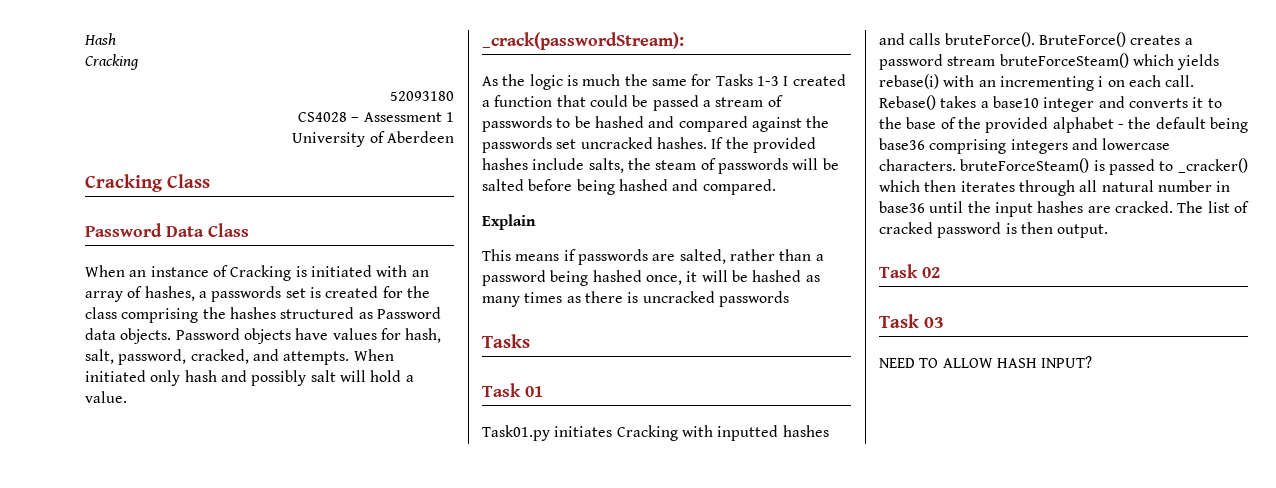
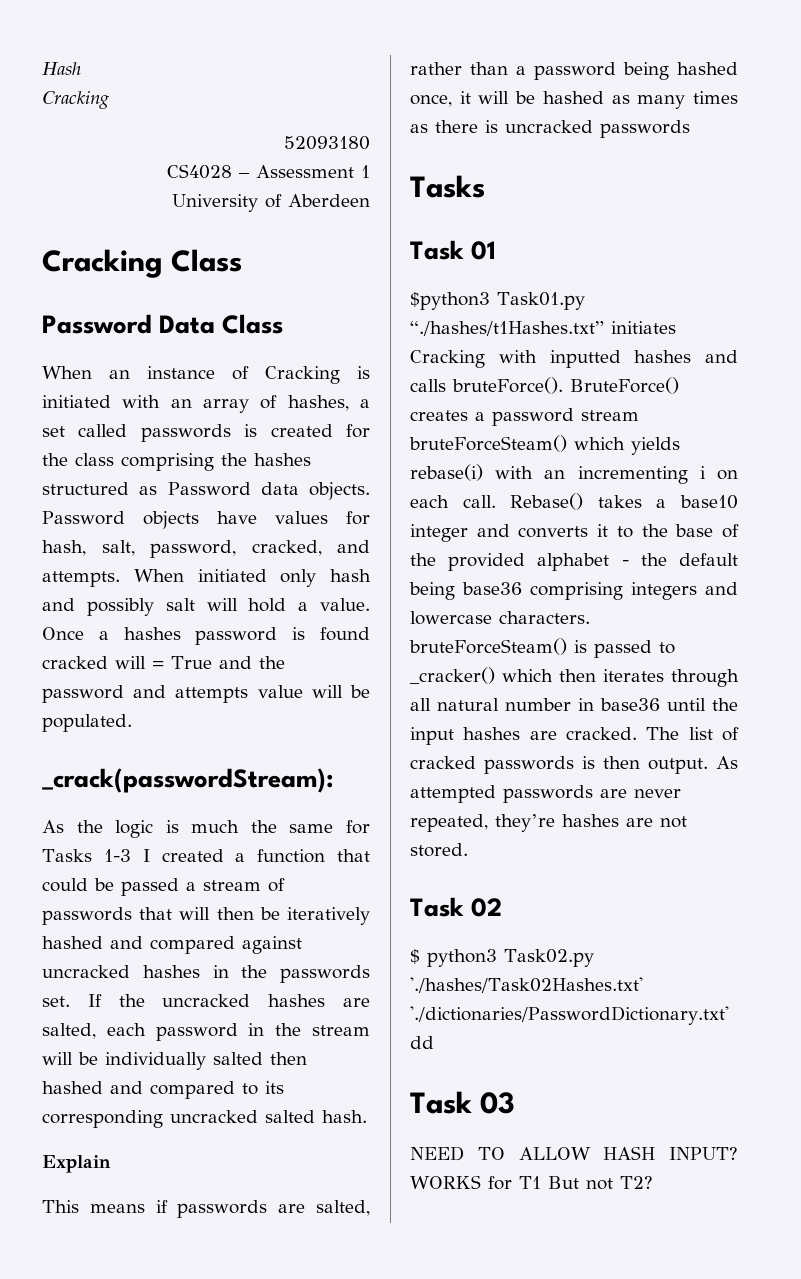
[211,286,306,302] passwords set -> [42,424,231,442] set called passwords
(127, 397) none -> [42,627,371,645] [42,656,285,669] [42,685,370,703] [42,714,132,732] Once a hashes password is found cracked will = True and the password and attempts value will be populated.
[556,116,830,132] [482,137,816,153] [482,158,839,174] [482,179,776,195] to be hashed and compared against the passwords set uncracked hashes. If the provided hashes include salts, the steam of passwords will be salted before being hashed and compared. -> [139,907,370,925] [42,936,302,954] [42,965,370,983] [42,994,370,1007] [42,1023,371,1041] [42,1052,307,1070] [42,1081,284,1099] [42,1110,367,1128] that will then be iteratively hashed and compared against uncracked hashes in the passwords set. If the uncracked hashes are salted, each password in the stream will be individually salted then hashed and compared to its corresponding uncracked salted hash.
[482,425,550,441] Task01.py -> [410,292,585,310] [410,321,604,336] $python3 Task01.py “./hashes/t1Hashes.txt”
[937,222,1002,238] password -> [484,756,574,774] passwords
[879,264,940,278] // Task 02 -> [716,756,738,769] [410,785,681,803] [410,814,687,832] [410,843,468,857] [410,897,503,917] [410,949,594,967] [410,977,643,993] [410,1006,729,1025] [410,1036,434,1049] As attempted passwords are never repeated, they’re hashes are not stored. // Task 02 // $ python3 Task02.py './hashes/Task02Hashes.txt' './dictionaries/PasswordDictionary.txt' dd
(1093, 362) none -> [410,1175,653,1190] WORKS for T1 But not T2?

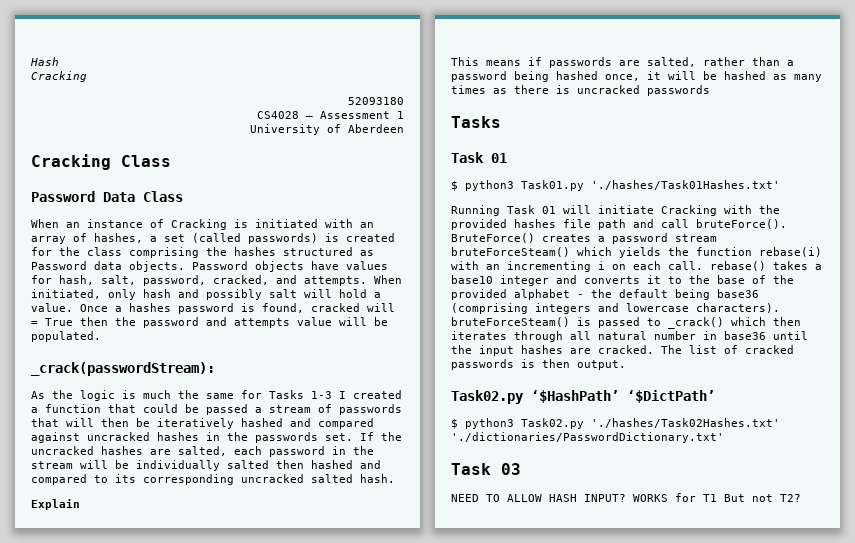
[78,424,231,442] called passwords -> [192,233,318,244] (called passwords)
[197,569,267,582] initiated -> [31,289,101,299] initiated,
[320,627,371,641] found -> [262,303,304,313] found,
[218,656,252,669] and -> [80,317,108,326] then
[410,292,585,310] [410,321,676,336] [410,350,738,368] [410,379,446,392] $python3 Task01.py “./hashes/t1Hashes.txt” initiates Cracking with inputted hashes and calls -> [451,180,780,191] [451,205,780,216] [451,219,689,230] $ python3 Task01.py './hashes/Task01Hashes.txt' // Running Task 01 will initiate Cracking with the provided hashes file path and call
(680, 446) none -> [668,247,752,256] the function
[510,493,584,510] Rebase() -> [710,261,766,271] rebase()
[530,582,623,600] comprising -> [451,303,528,314] (comprising
[499,611,590,624] characters. -> [696,303,780,313] characters).
[410,667,495,684] _cracker() -> [668,317,724,329] _crack()
[716,756,738,769] [410,785,681,803] [410,814,687,832] [410,843,468,857] [410,897,503,917] As attempted passwords are never repeated, they’re hashes are not stored. // Task 02 -> [451,390,715,404] // Task02.py ‘$HashPath’ ‘$DictPath’
[410,1036,434,1049] dd -> (724, 437) none

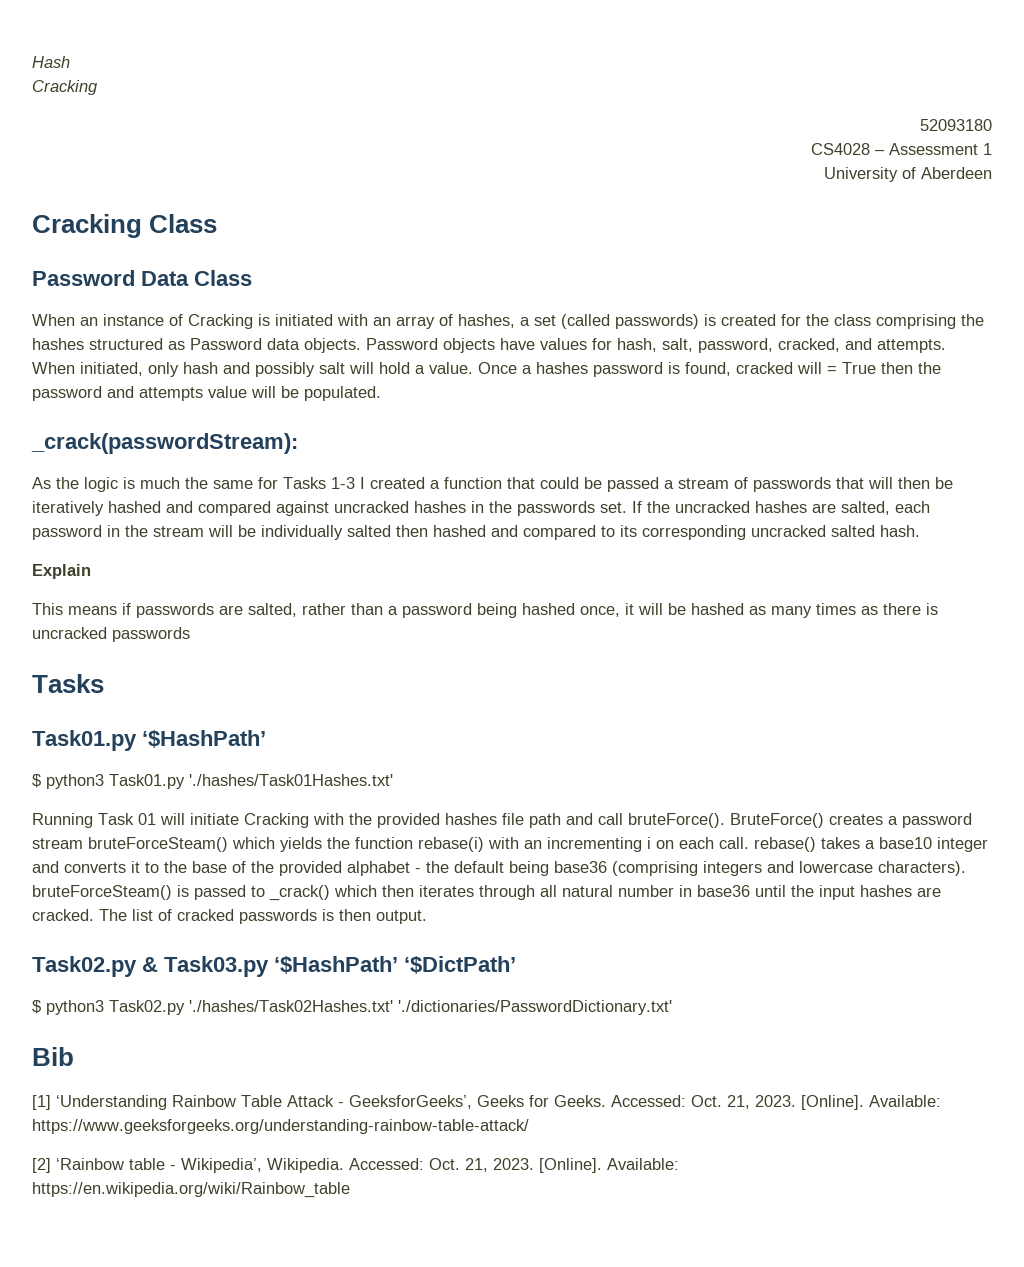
[451,152,507,163] Task 01 -> [32,730,266,751] Task01.py ‘$HashPath’
(524, 397) none -> [142,956,269,977] & Task03.py
[451,463,521,475] [451,493,801,502] Task 03 // NEED TO ALLOW HASH INPUT? WORKS for T1 But not T2? -> [32,1047,74,1066] [32,1095,941,1110] [32,1119,529,1134] [32,1158,679,1173] [32,1182,350,1198] Bib // [1] ‘Understanding Rainbow Table Attack - GeeksforGeeks’, Geeks for Geeks. Accessed: Oct. 21, 2023. [Online]. Available: https://www.geeksforgeeks.org/understanding-rainbow-table-attack/ // [2] ‘Rainbow table - Wikipedia’, Wikipedia. Accessed: Oct. 21, 2023. [Online]. Available: https://en.wikipedia.org/wiki/Rainbow_table

